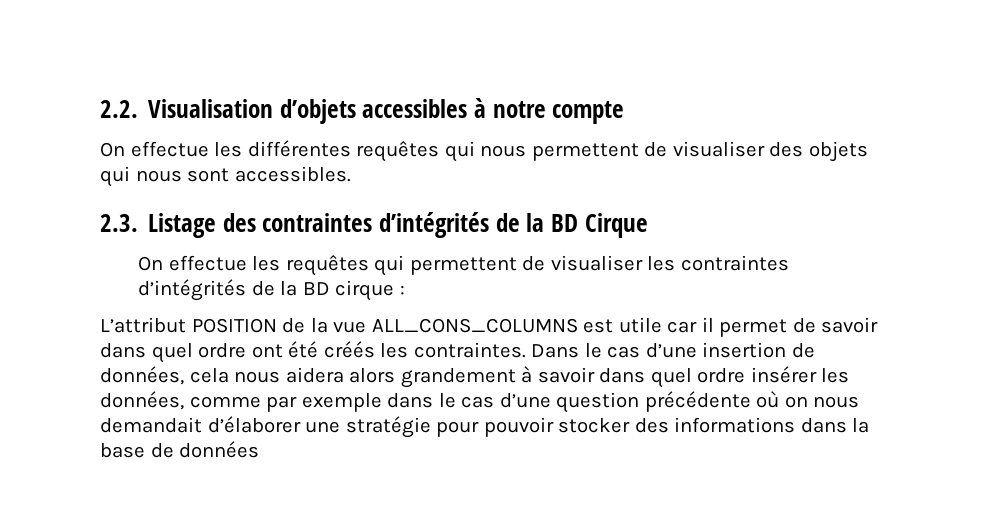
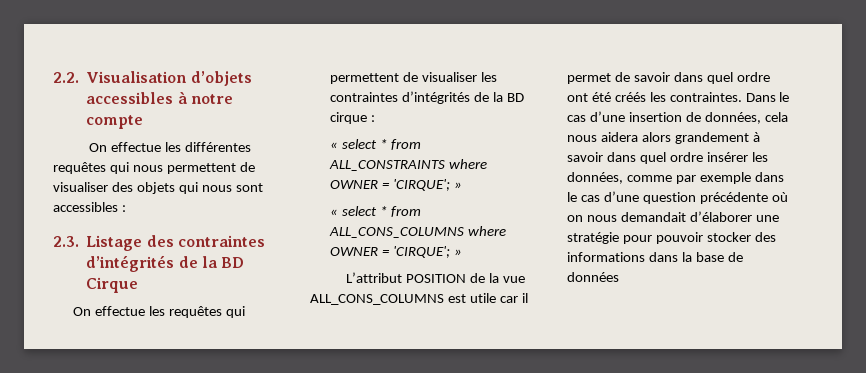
[234,166,351,182] accessibles. -> [53,202,126,212] accessibles :
(405, 290) none -> [330,139,422,150] [329,159,488,171] [330,179,463,191] [330,206,422,217] [329,226,507,238] [330,246,463,258] // « select * from ALL_CONSTRAINTS where OWNER = 'CIRQUE'; » // « select * from ALL_CONS_COLUMNS where OWNER = 'CIRQUE'; »

